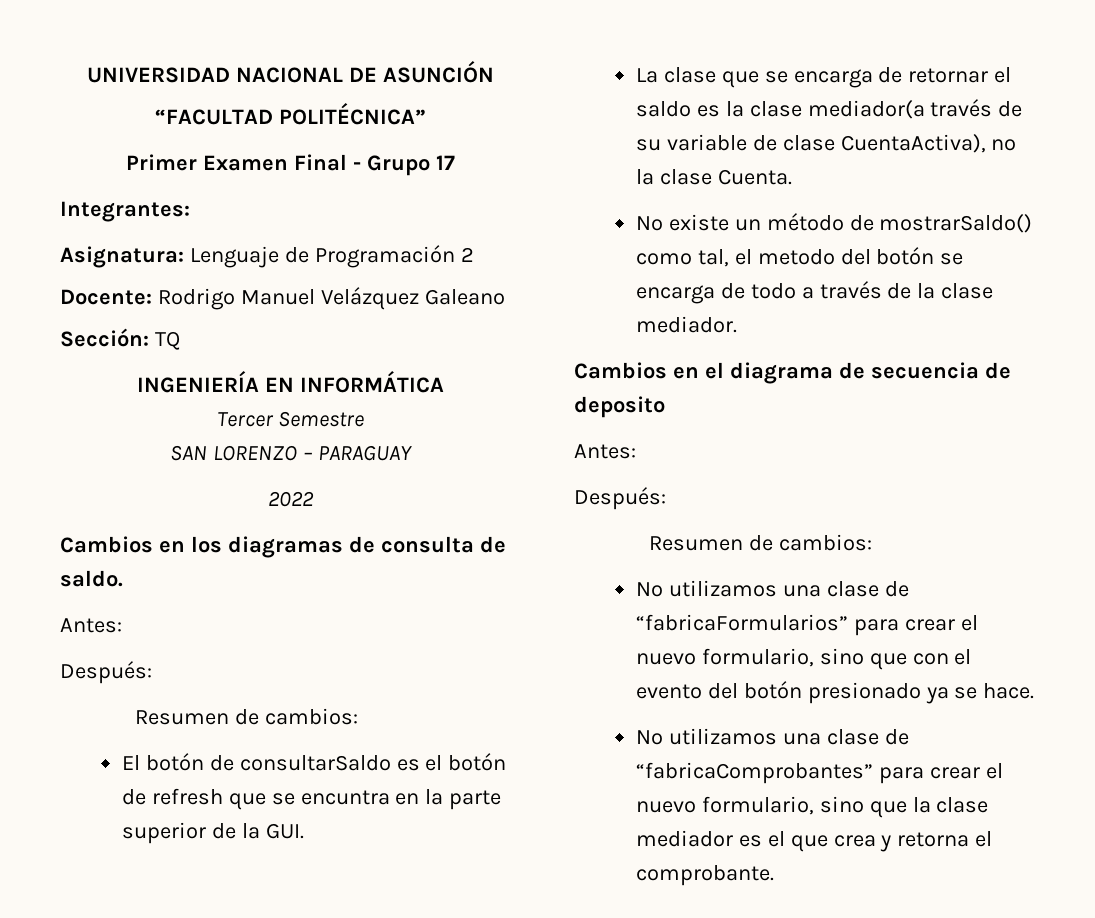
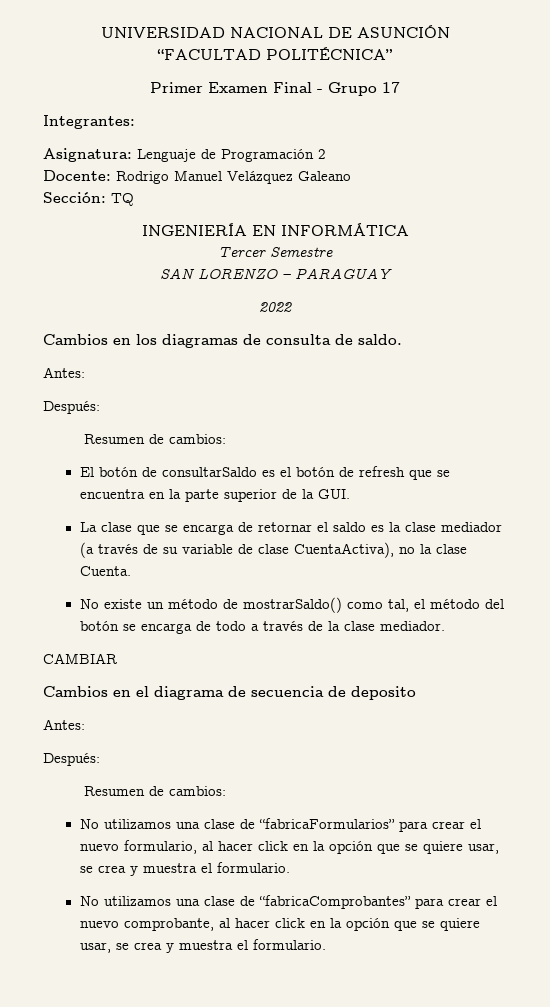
[300,790,390,805] encuntra -> [79,489,145,499] encuentra
[807,100,925,119] mediador(a -> [440,522,502,532] [79,542,94,558] mediador (a
[757,249,835,265] metodo -> [429,599,480,609] método
(737, 324) none -> [43,653,117,664] // CAMBIAR
[819,648,972,670] [635,681,1035,704] sino que con el evento del botón presionado ya se hace. -> [201,841,499,854] [79,862,290,876] al hacer click en la opción que se quiere usar, se crea y muestra el formulario.
[701,796,989,818] [635,830,993,852] [635,865,774,886] formulario, sino que la clase mediador es el que crea y retorna el comprobante. -> [123,918,480,931] [79,939,326,953] comprobante, al hacer click en la opción que se quiere usar, se crea y muestra el formulario.

